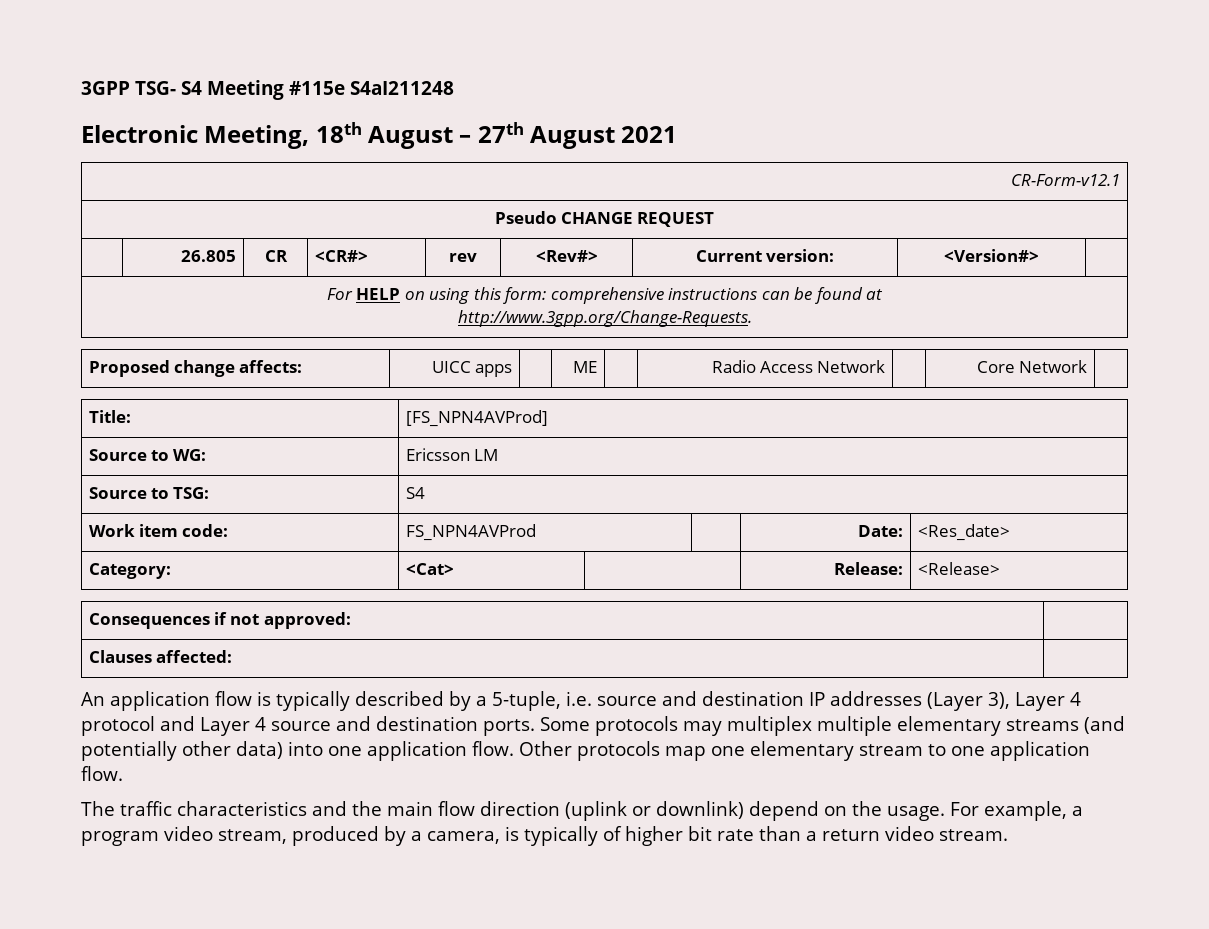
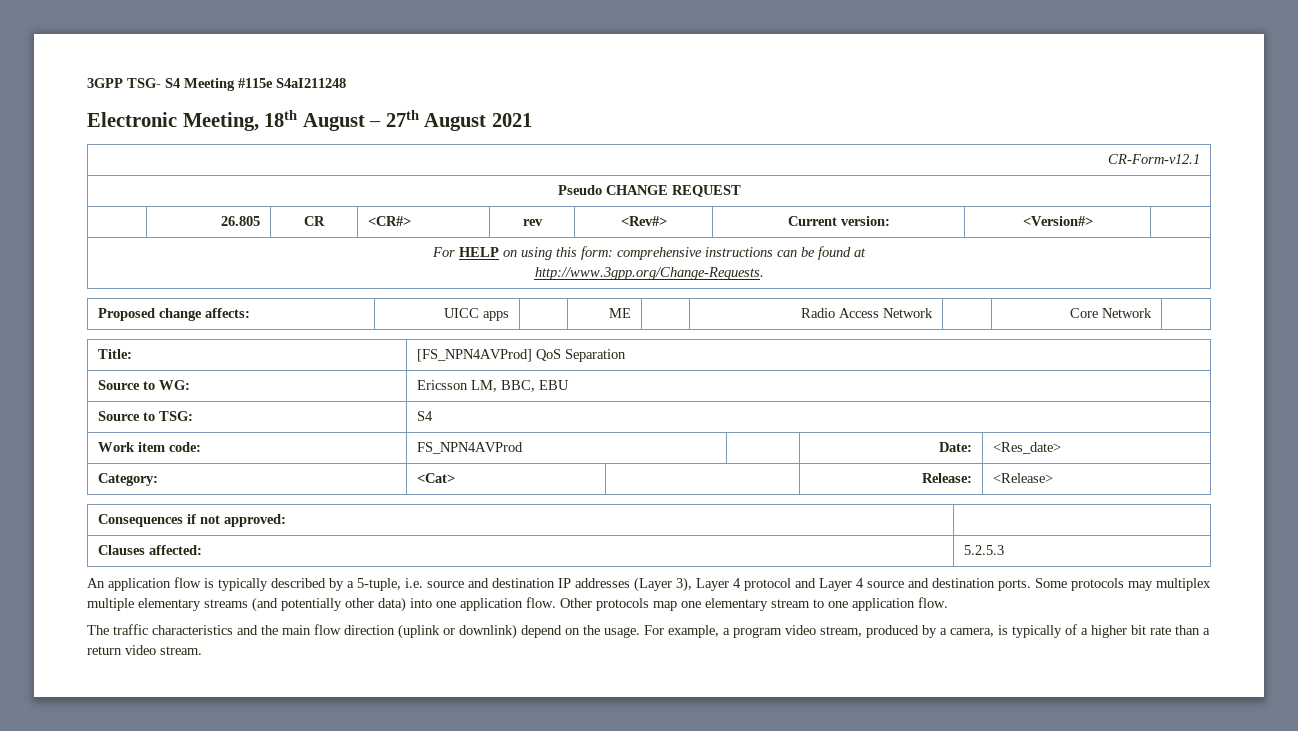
(548, 418) none -> [536,349,627,362] QoS Separation
[474,449,499,461] LM -> [471,380,570,392] LM, BBC, EBU
(233, 656) none -> [964,545,1005,555] 5.2.5.3
(622, 833) none -> [1081,628,1088,635] a

